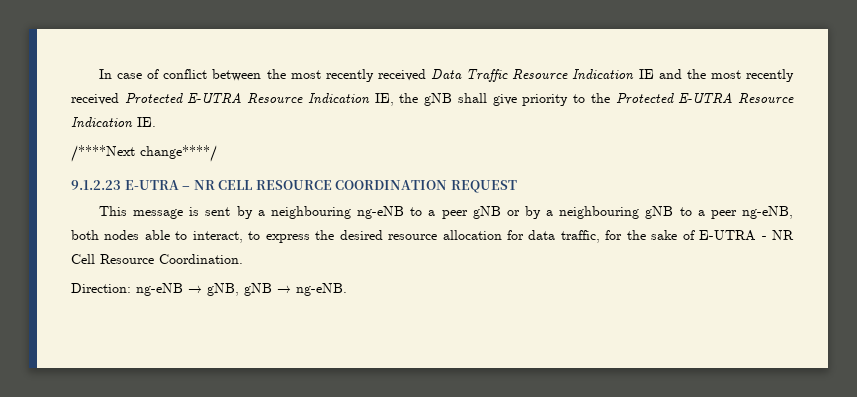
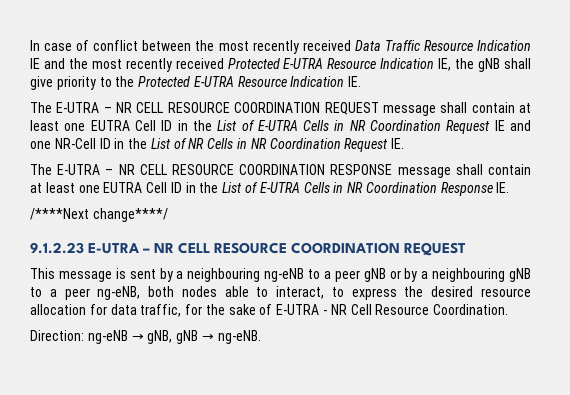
(156, 122) none -> [30,102,531,116] [30,120,531,134] [30,138,405,152] [30,164,531,178] [30,182,510,196] // The E-UTRA – NR CELL RESOURCE COORDINATION REQUEST message shall contain at least one EUTRA Cell ID in the List of E-UTRA Cells in NR Coordination Request IE and one NR-Cell ID in the List of NR Cells in NR Coordination Request IE. // The E-UTRA – NR CELL RESOURCE COORDINATION RESPONSE message shall contain at least one EUTRA Cell ID in the List of E-UTRA Cells in NR Coordination Response IE.

